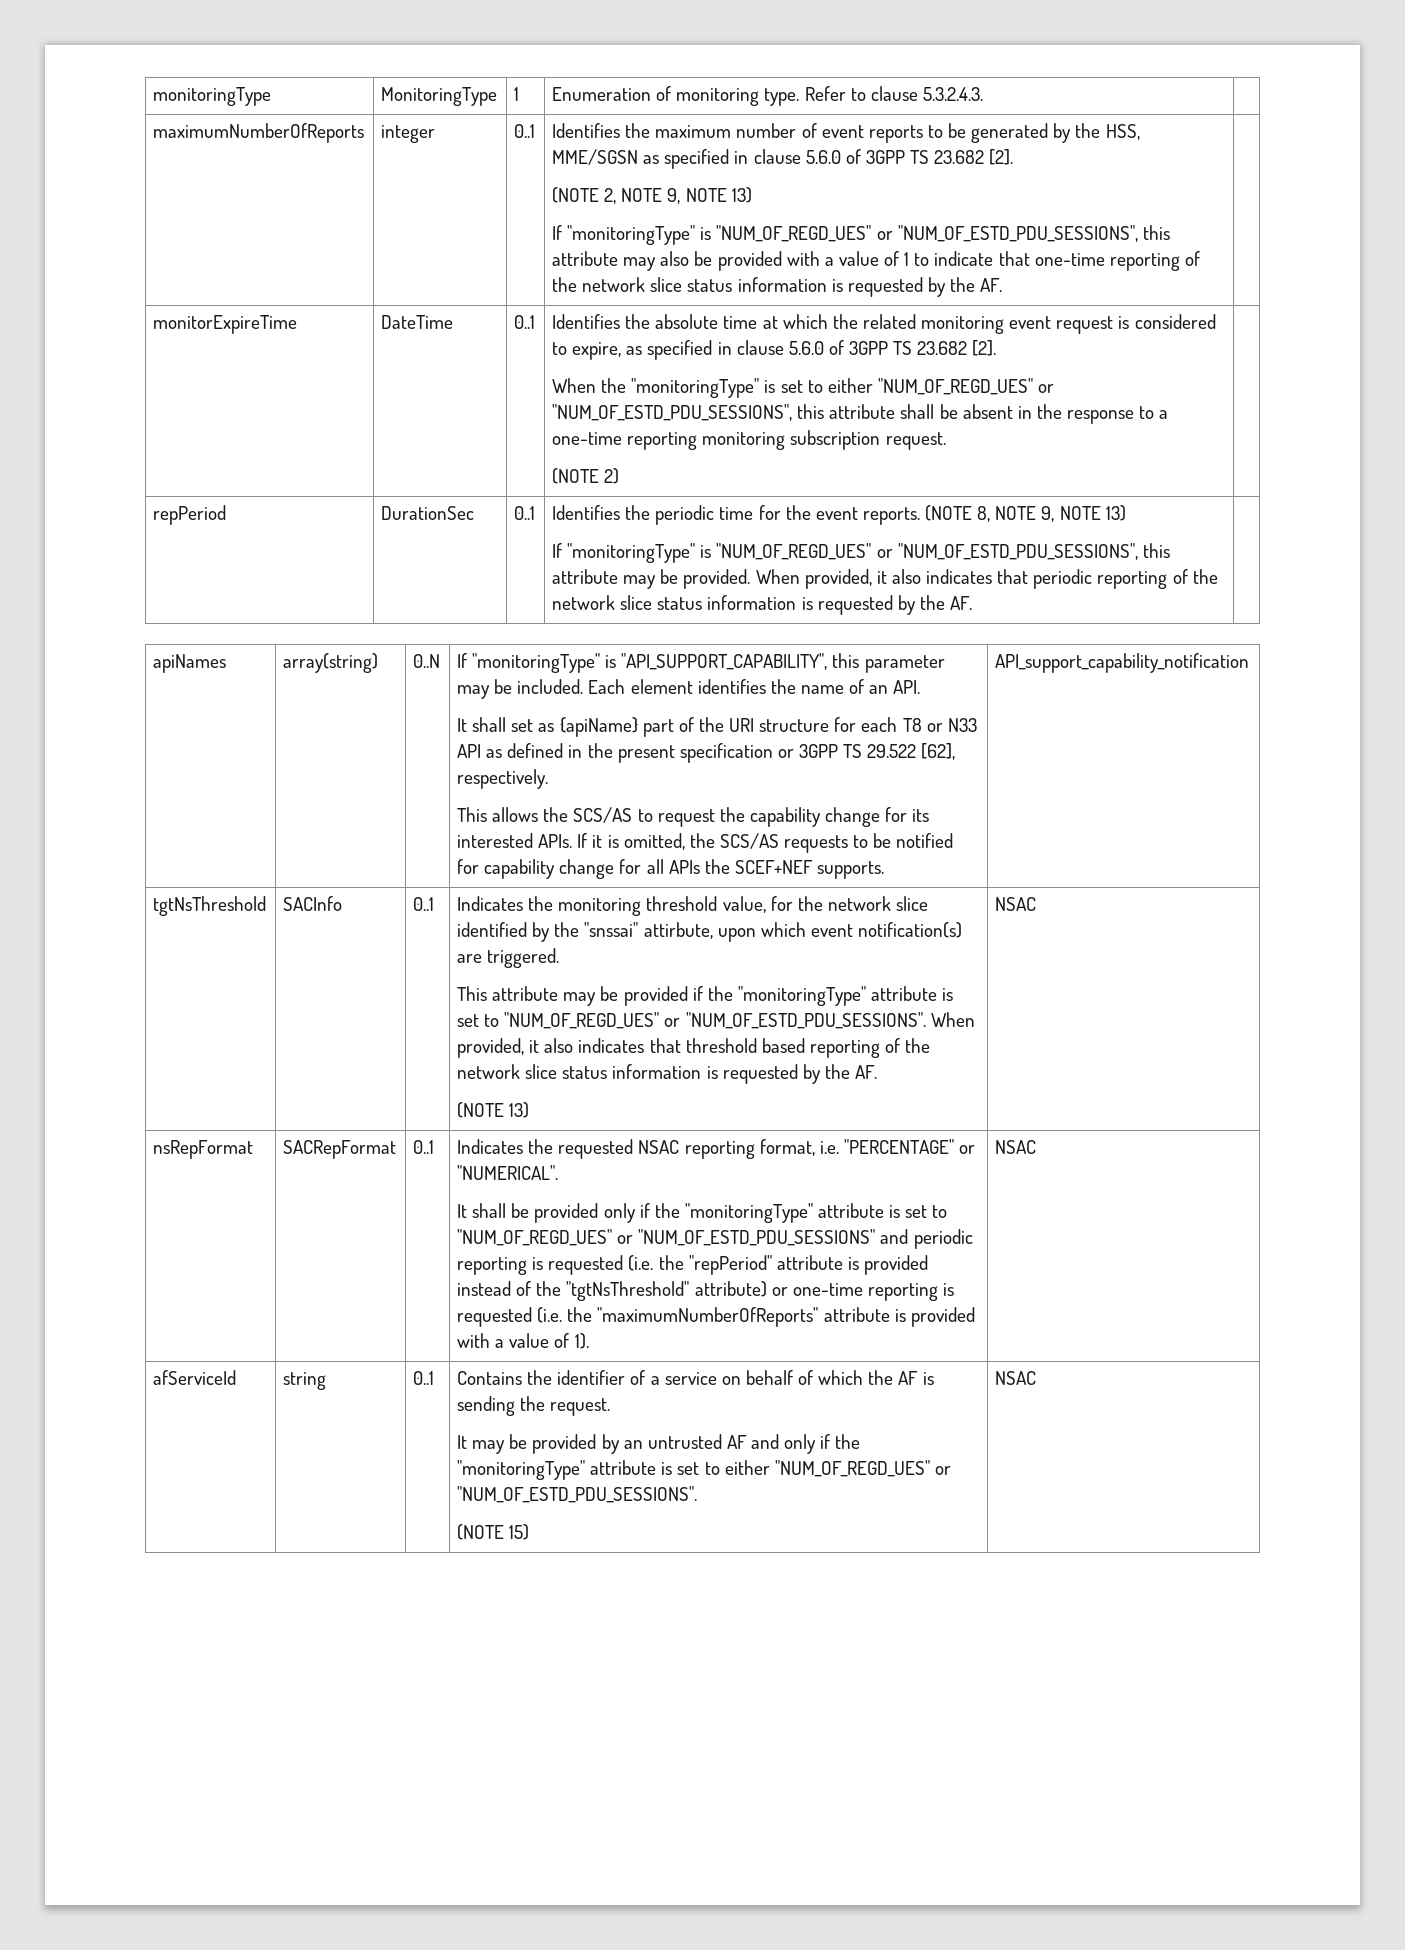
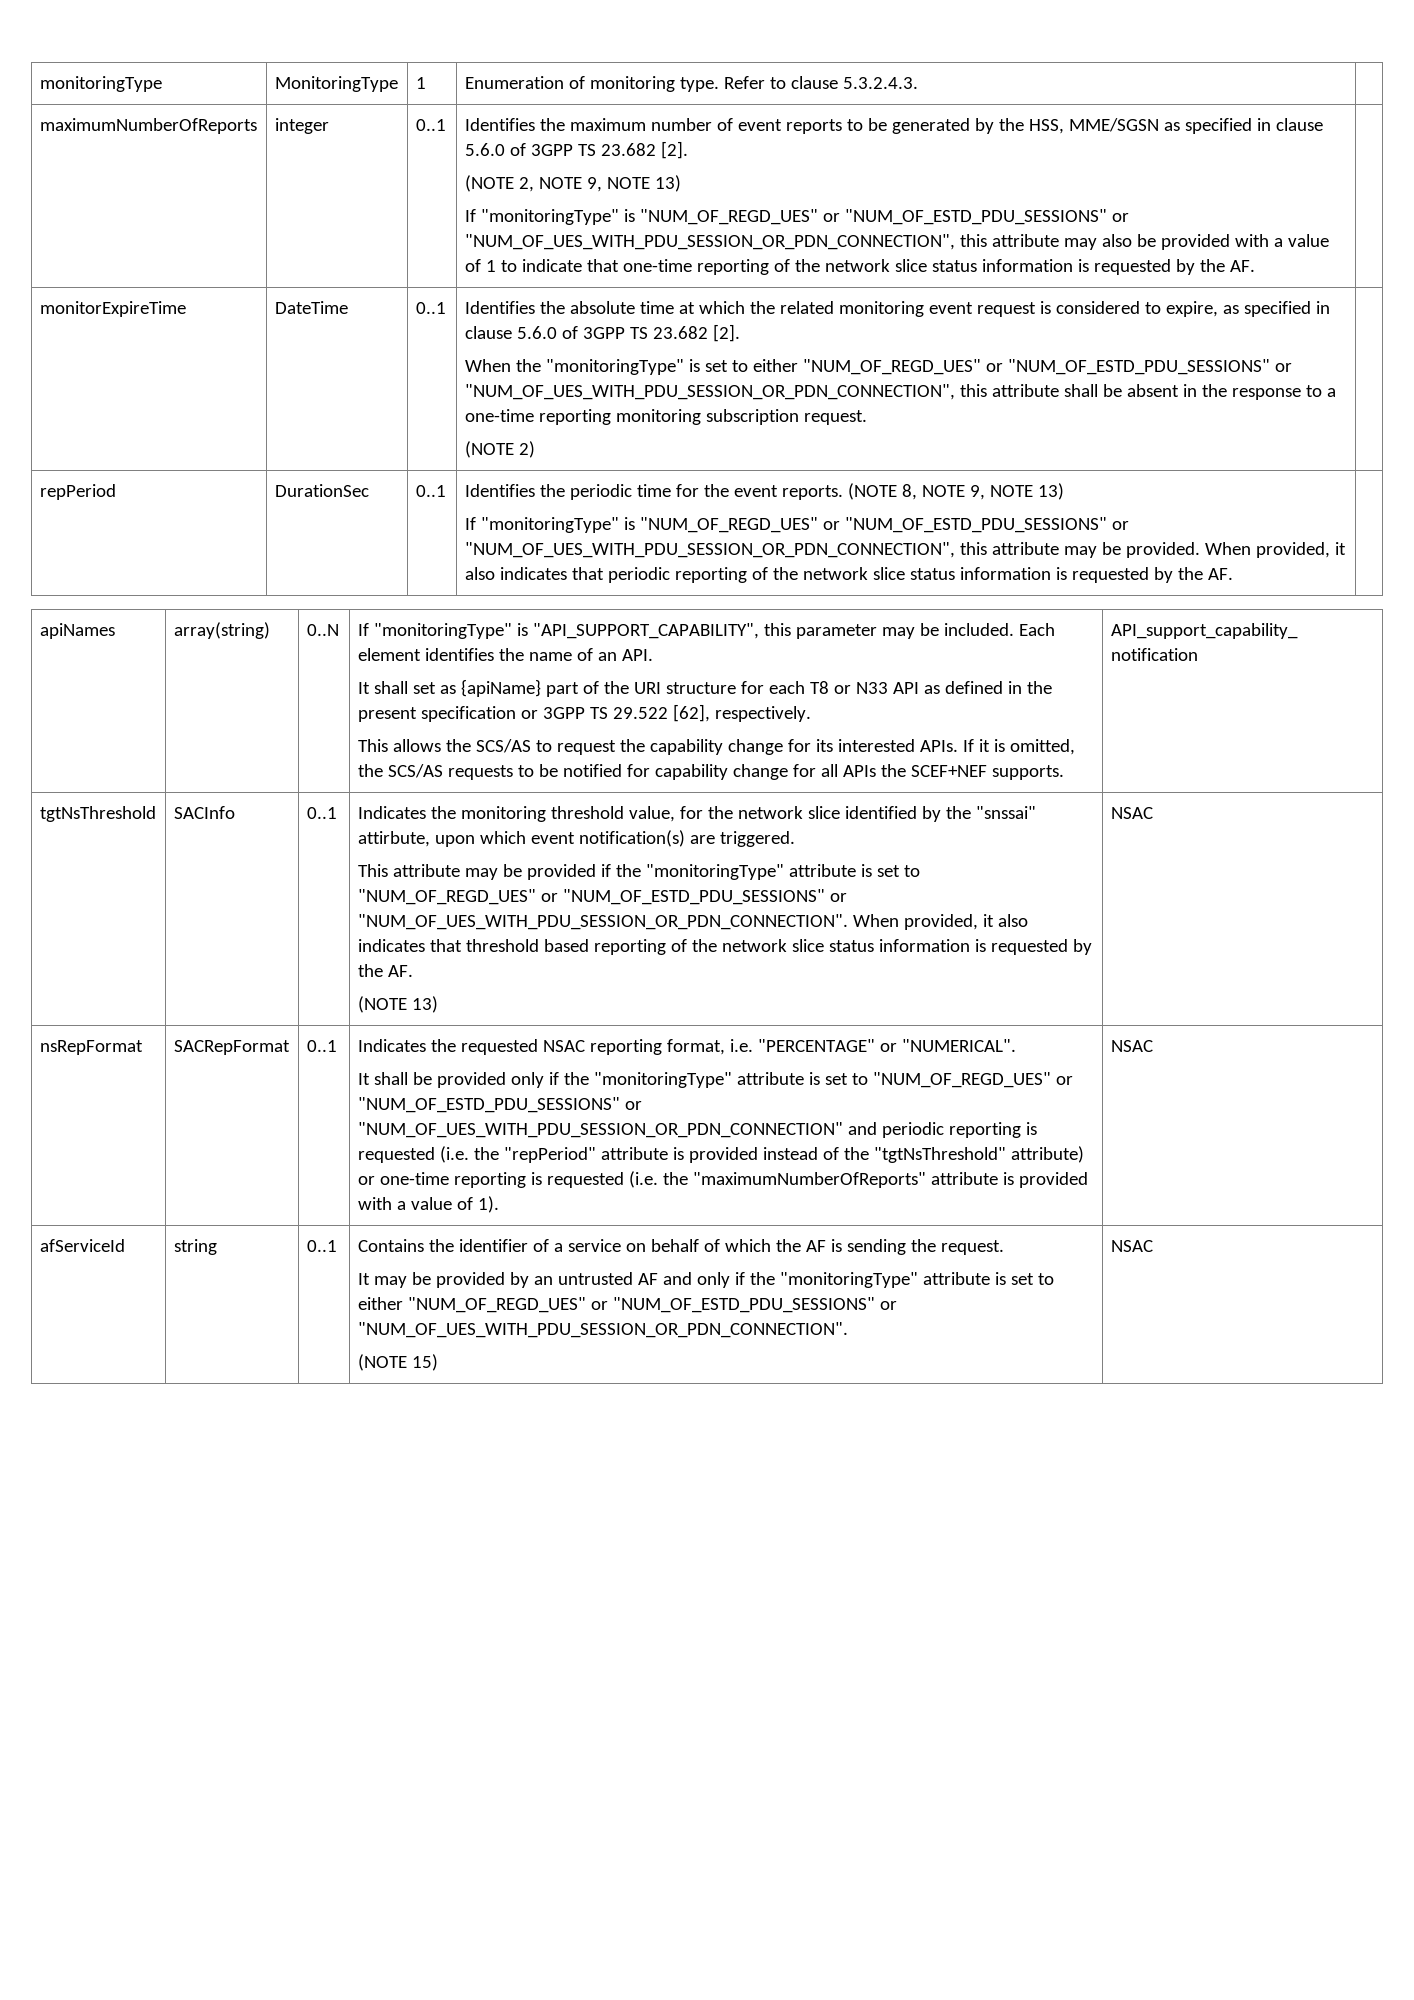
[897,225,1138,242] "NUM_OF_ESTD_PDU_SESSIONS", -> [844,209,1129,225] [464,234,955,250] "NUM_OF_ESTD_PDU_SESSIONS" or "NUM_OF_UES_WITH_PDU_SESSION_OR_PDN_CONNECTION",
[552,404,793,421] "NUM_OF_ESTD_PDU_SESSIONS", -> [1007,359,1292,375] [464,384,955,400] "NUM_OF_ESTD_PDU_SESSIONS" or "NUM_OF_UES_WITH_PDU_SESSION_OR_PDN_CONNECTION",
[897,543,1138,560] "NUM_OF_ESTD_PDU_SESSIONS", -> [844,517,1129,533] [464,542,955,558] "NUM_OF_ESTD_PDU_SESSIONS" or "NUM_OF_UES_WITH_PDU_SESSION_OR_PDN_CONNECTION",
[685,1012,926,1029] "NUM_OF_ESTD_PDU_SESSIONS". -> [562,889,847,905] [357,914,848,930] "NUM_OF_ESTD_PDU_SESSIONS" or "NUM_OF_UES_WITH_PDU_SESSION_OR_PDN_CONNECTION".
(876, 1237) none -> [624,1101,642,1110] [357,1122,843,1138] or "NUM_OF_UES_WITH_PDU_SESSION_OR_PDN_CONNECTION"
[457,1486,698,1503] "NUM_OF_ESTD_PDU_SESSIONS". -> [612,1297,897,1313] [357,1322,848,1338] "NUM_OF_ESTD_PDU_SESSIONS" or "NUM_OF_UES_WITH_PDU_SESSION_OR_PDN_CONNECTION".

